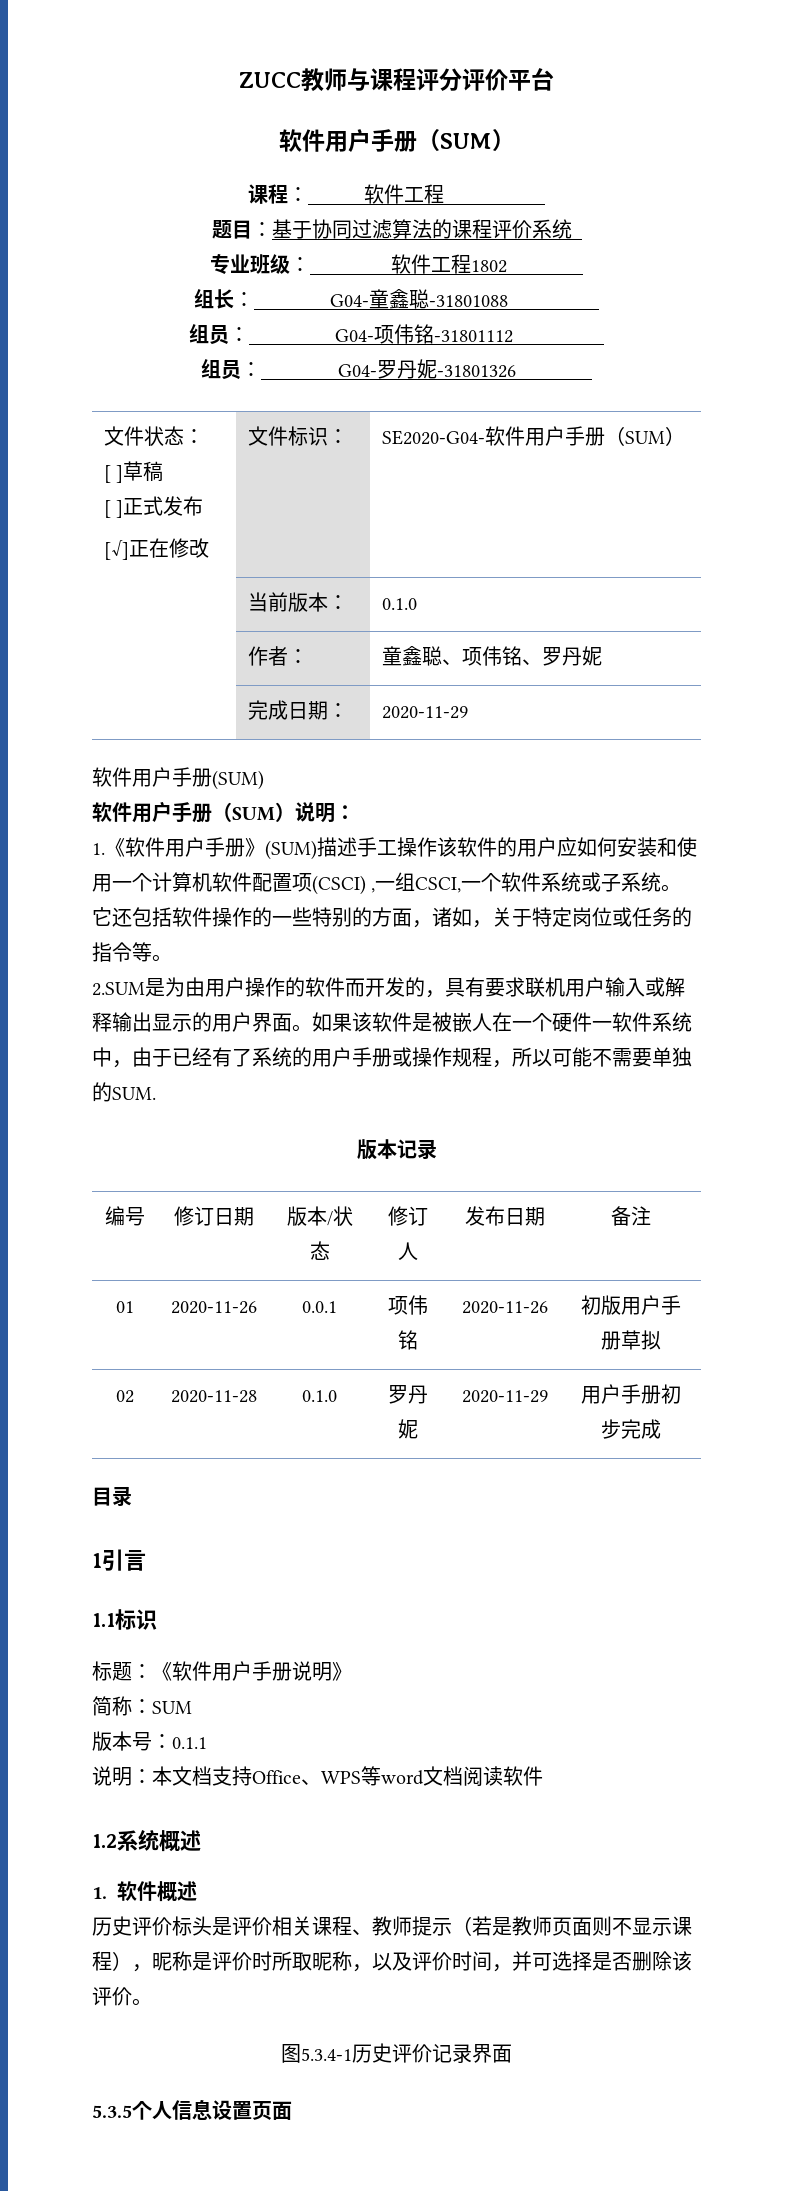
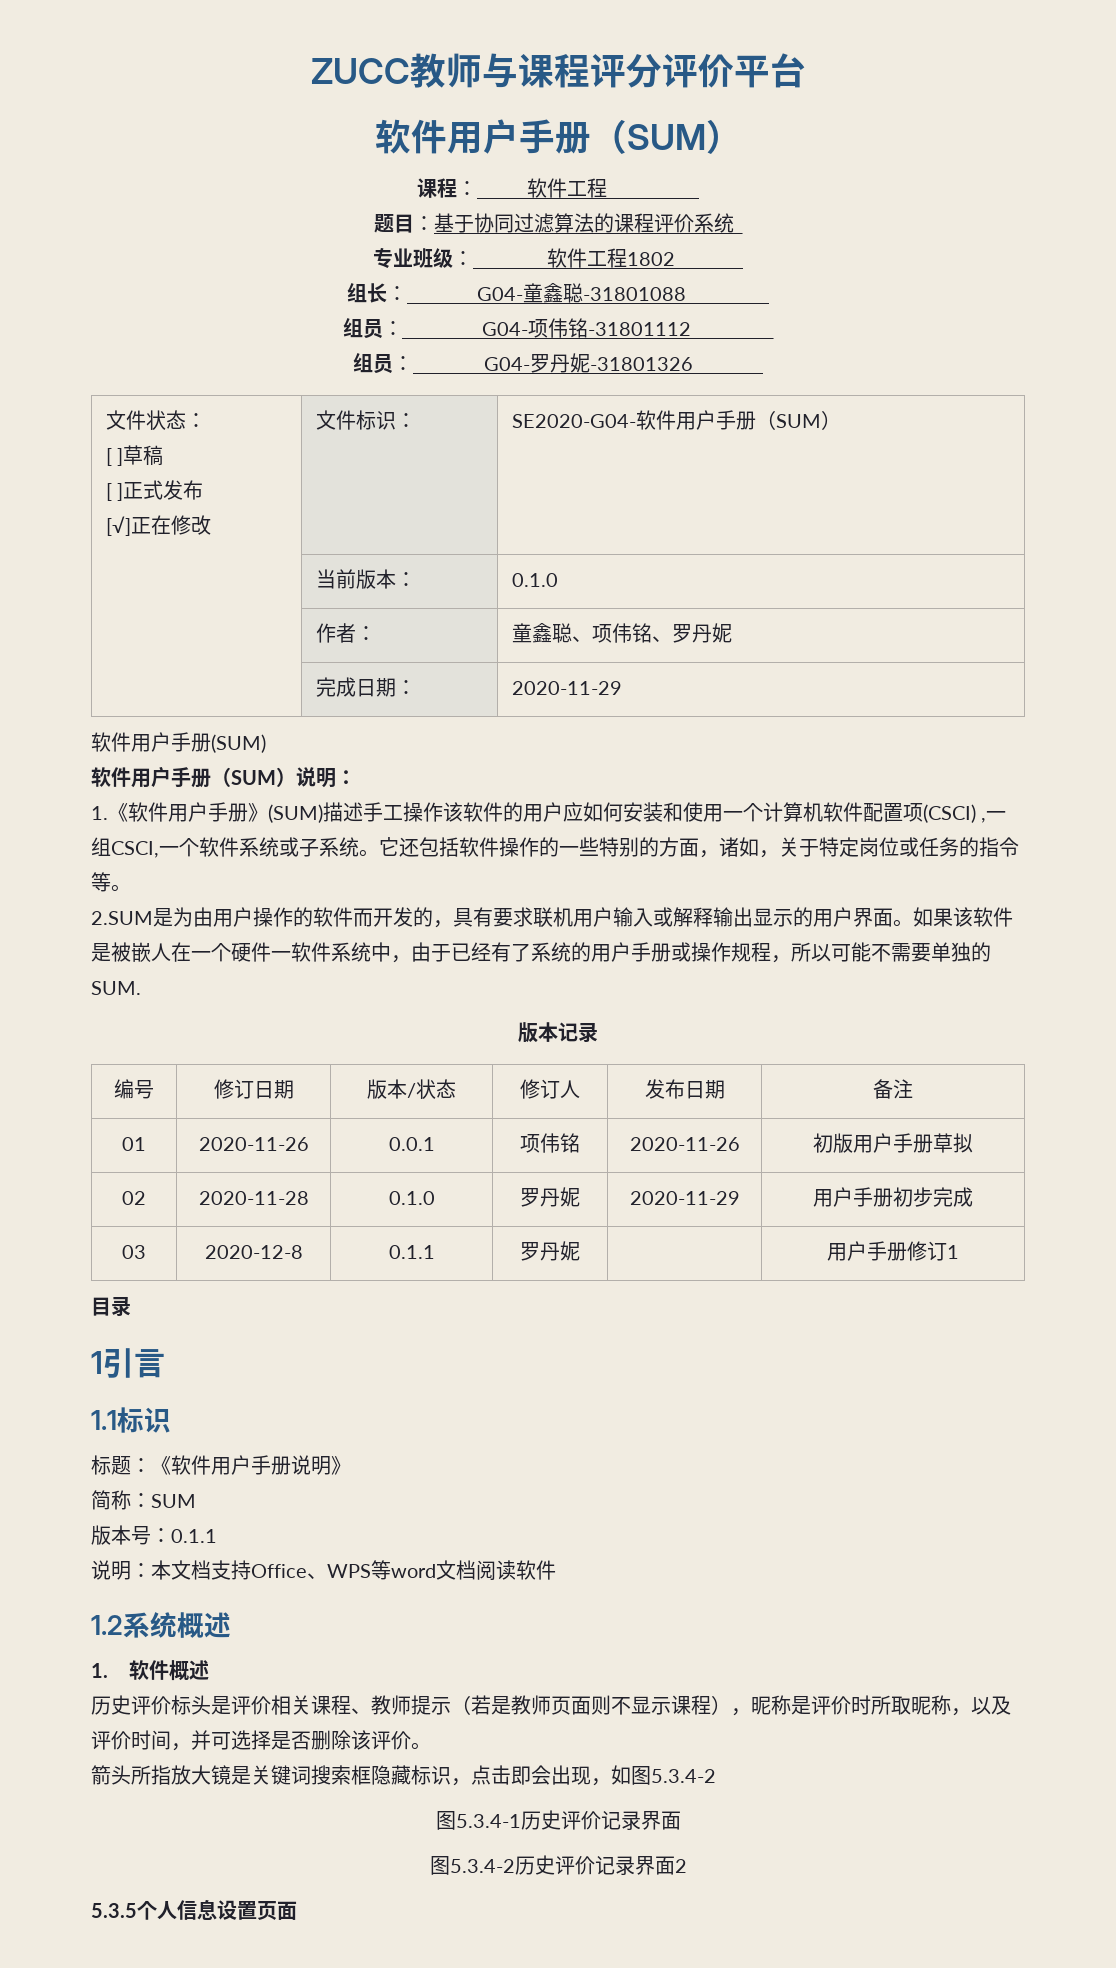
(661, 1429) none -> [122,1245,146,1259] [204,1245,303,1259] [388,1245,435,1259] [520,1241,580,1261] [827,1241,959,1261] // 03 | 2020-12-8 | 0.1.1 | 罗丹妮 | | 用户手册修订1
(152, 2002) none -> [91,1765,716,1786] // 箭头所指放大镜是关键词搜索框隐藏标识，点击即会出现，如图5.3.4-2
(512, 2053) none -> [429,1855,687,1875] // 图5.3.4-2历史评价记录界面2

